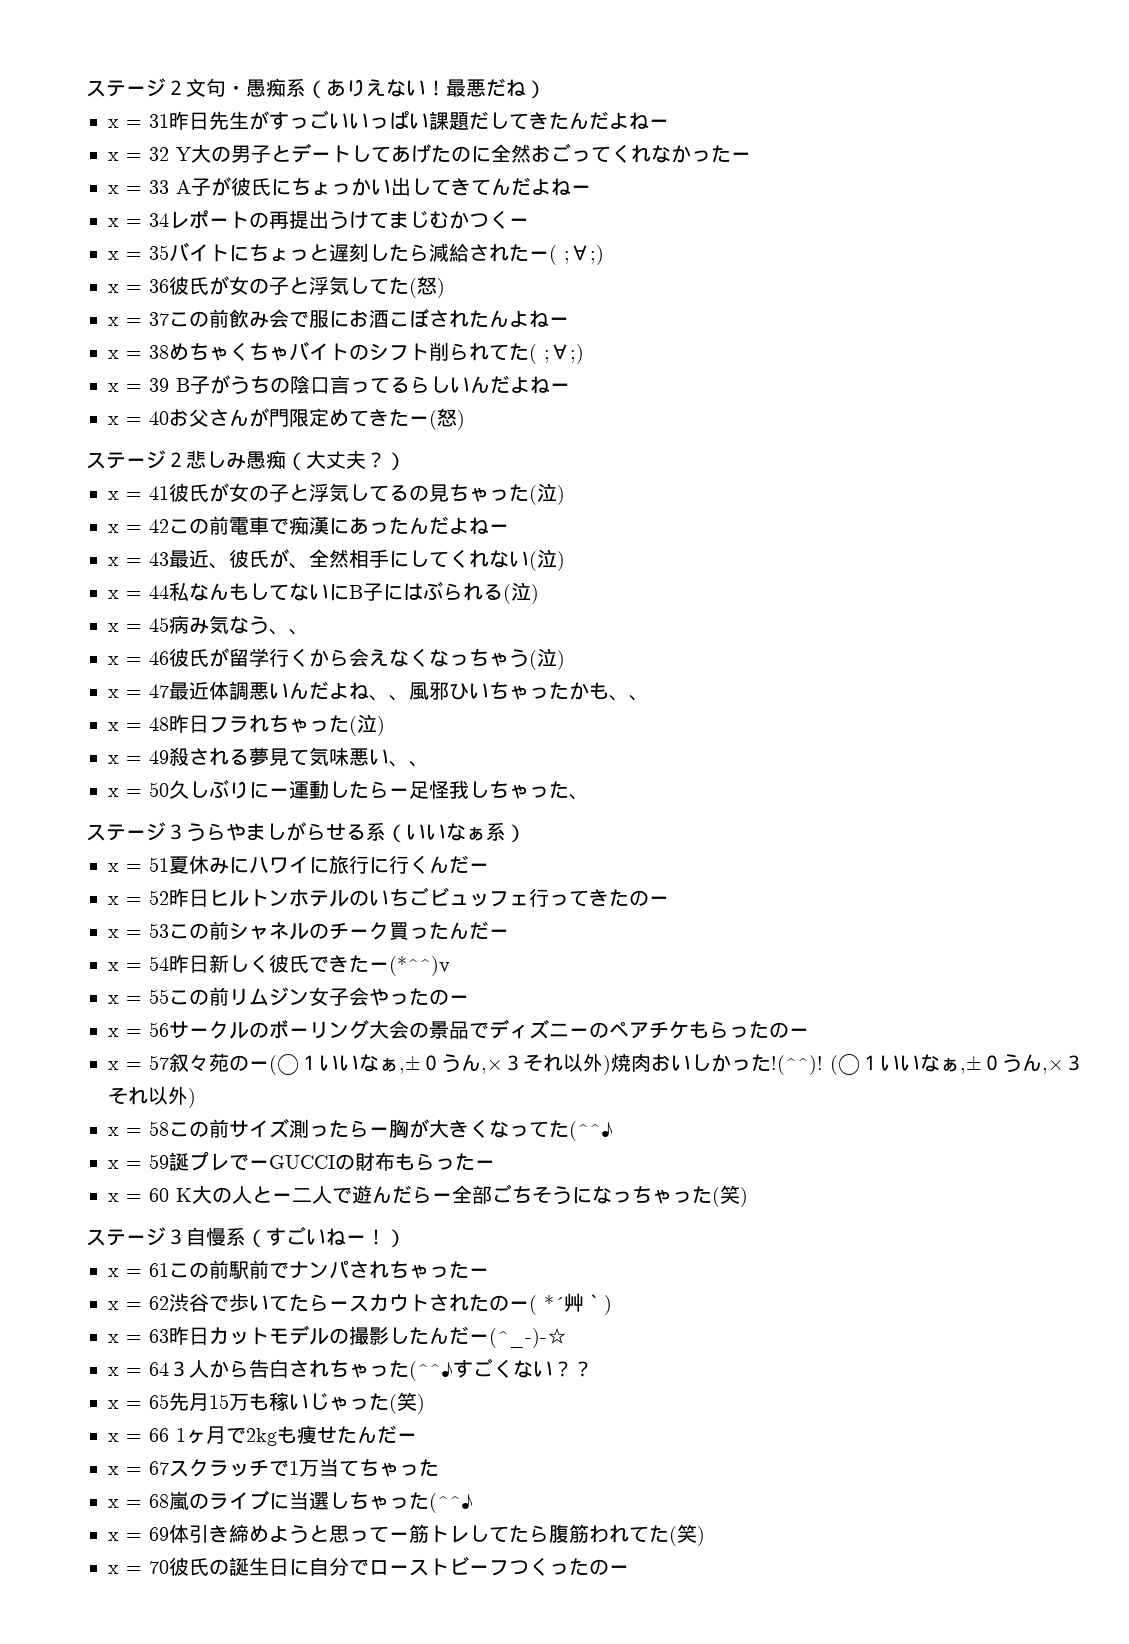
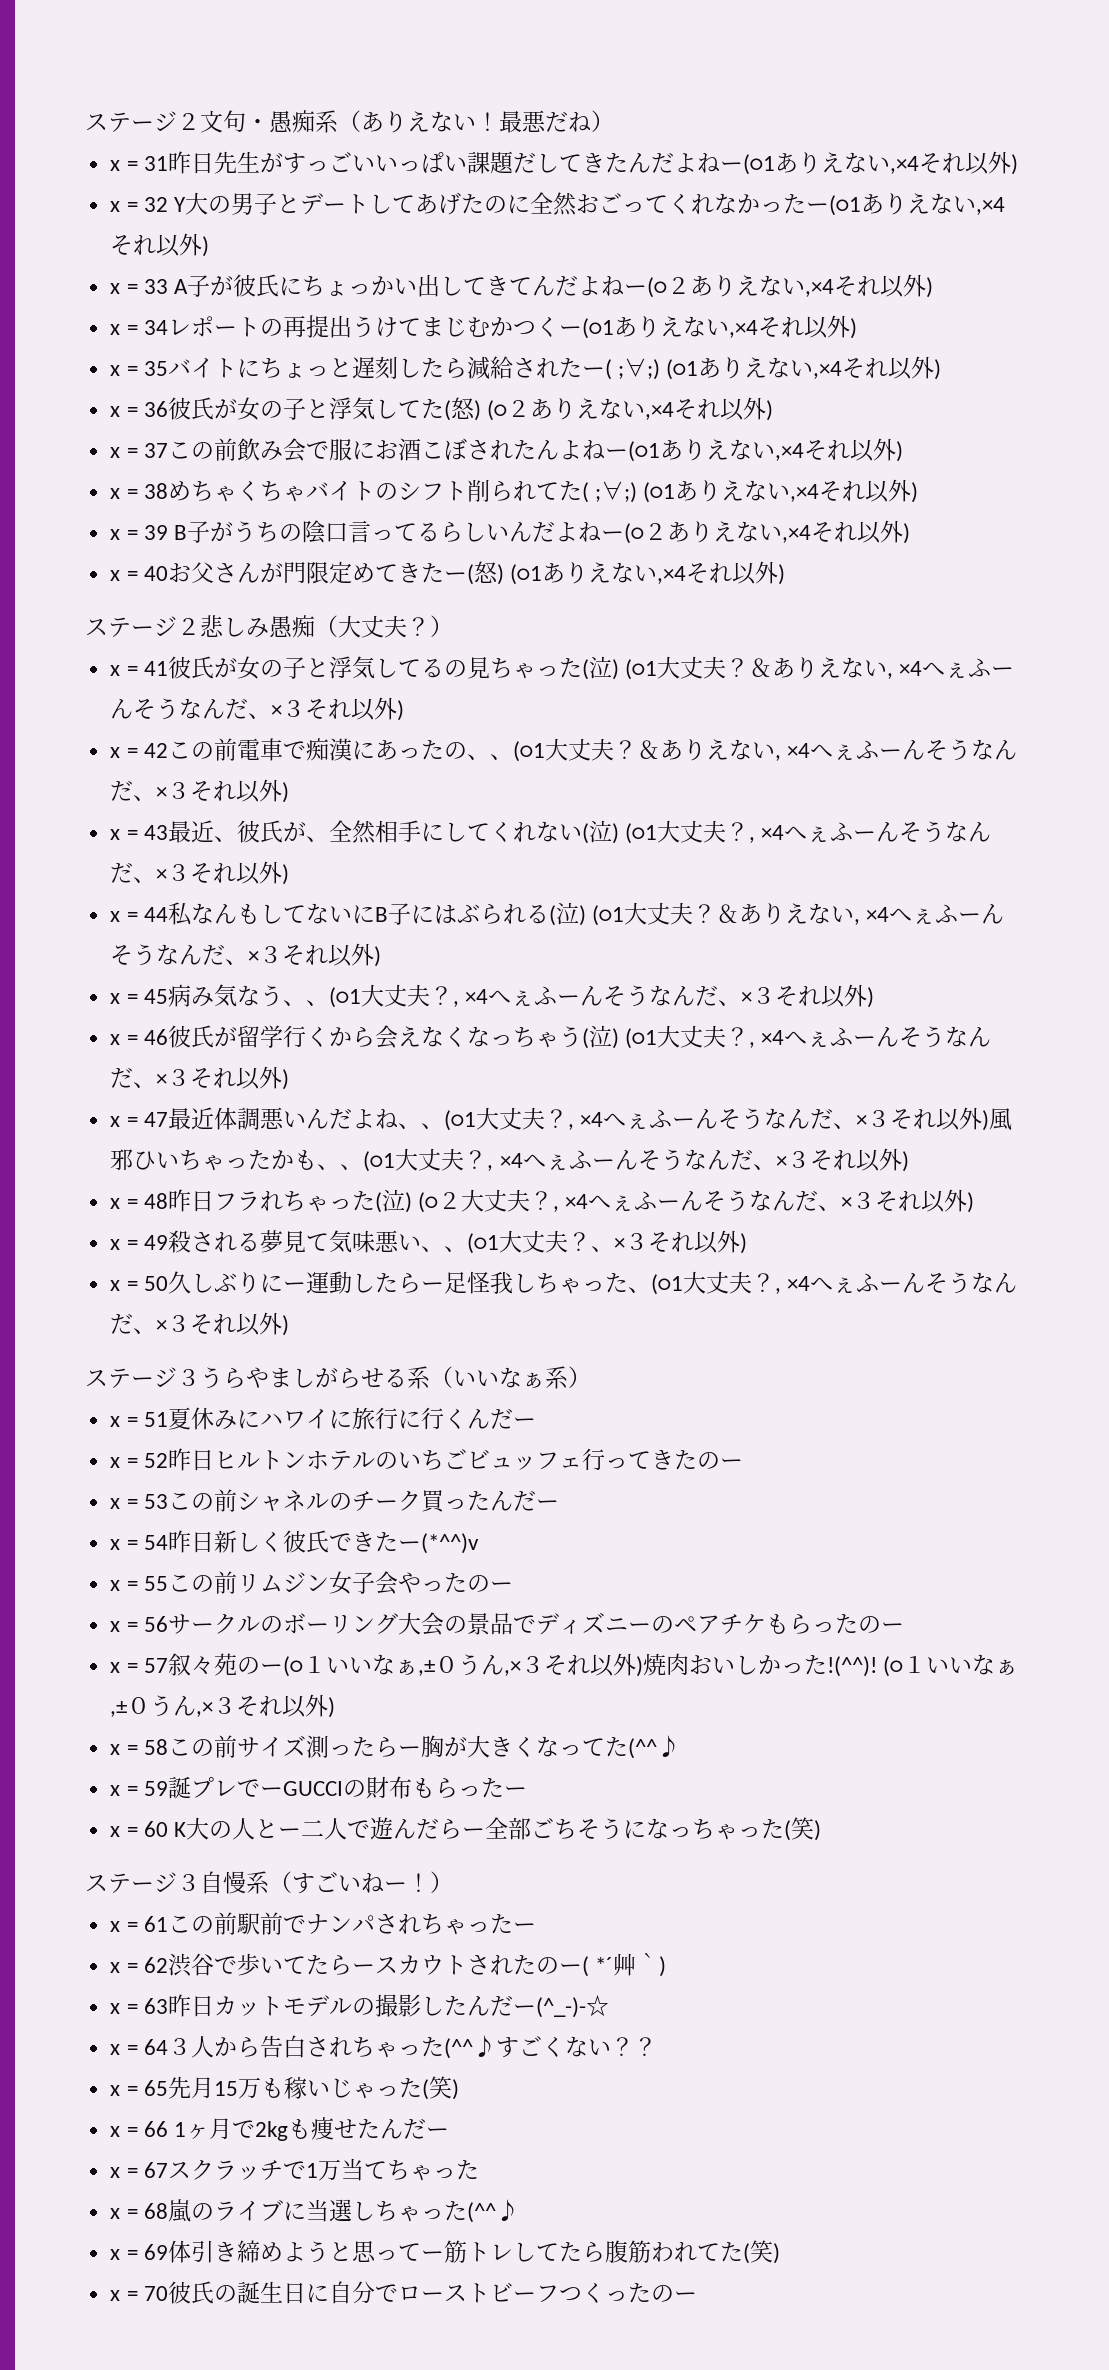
(669, 123) none -> [742,151,1018,175] (○1ありえない,×4それ以外)
(751, 156) none -> [828,193,1005,216] [110,233,210,257] (○1ありえない,×4それ以外)
(591, 189) none -> [646,274,933,298] (○２ありえない,×4それ以外)
(529, 222) none -> [581,315,857,339] (○1ありえない,×4それ以外)
(604, 255) none -> [666,356,942,380] (○1ありえない,×4それ以外)
(445, 288) none -> [486,397,773,421] (○２ありえない,×4それ以外)
(569, 321) none -> [627,438,903,462] (○1ありえない,×4それ以外)
(584, 354) none -> [643,479,919,503] (○1ありえない,×4それ以外)
(570, 387) none -> [623,520,910,544] (○２ありえない,×4それ以外)
(465, 420) none -> [509,561,785,585] (○1ありえない,×4それ以外)
(565, 495) none -> [624,656,1015,680] [110,697,405,721] (○1大丈夫？＆ありえない, ×4へぇふーんそうなんだ、×３それ以外)
[409,516,509,535] んだよねー -> [443,738,1017,762] [110,779,290,803] の、、(○1大丈夫？＆ありえない, ×4へぇふーんそうなんだ、×３それ以外)
(565, 561) none -> [624,820,992,844] [110,861,290,885] (○1大丈夫？, ×4へぇふーんそうなんだ、×３それ以外)
(539, 594) none -> [591,902,1005,926] [110,943,382,967] (○1大丈夫？＆ありえない, ×4へぇふーんそうなんだ、×３それ以外)
(309, 632) none -> [328,984,874,1008] (○1大丈夫？, ×4へぇふーんそうなんだ、×３それ以外)
(565, 660) none -> [624,1025,992,1049] [110,1066,290,1090] (○1大丈夫？, ×4へぇふーんそうなんだ、×３それ以外)
(409, 698) none -> [443,1107,989,1131] (○1大丈夫？, ×4へぇふーんそうなんだ、×３それ以外)
(649, 698) none -> [363,1148,909,1172] (○1大丈夫？, ×4へぇふーんそうなんだ、×３それ以外)
(385, 726) none -> [417,1189,975,1213] (○２大丈夫？, ×4へぇふーんそうなんだ、×３それ以外)
(429, 764) none -> [466,1230,747,1254] (○1大丈夫？、×３それ以外)
(589, 797) none -> [650,1271,1017,1295] [110,1312,290,1336] (○1大丈夫？, ×4へぇふーんそうなんだ、×３それ以外)

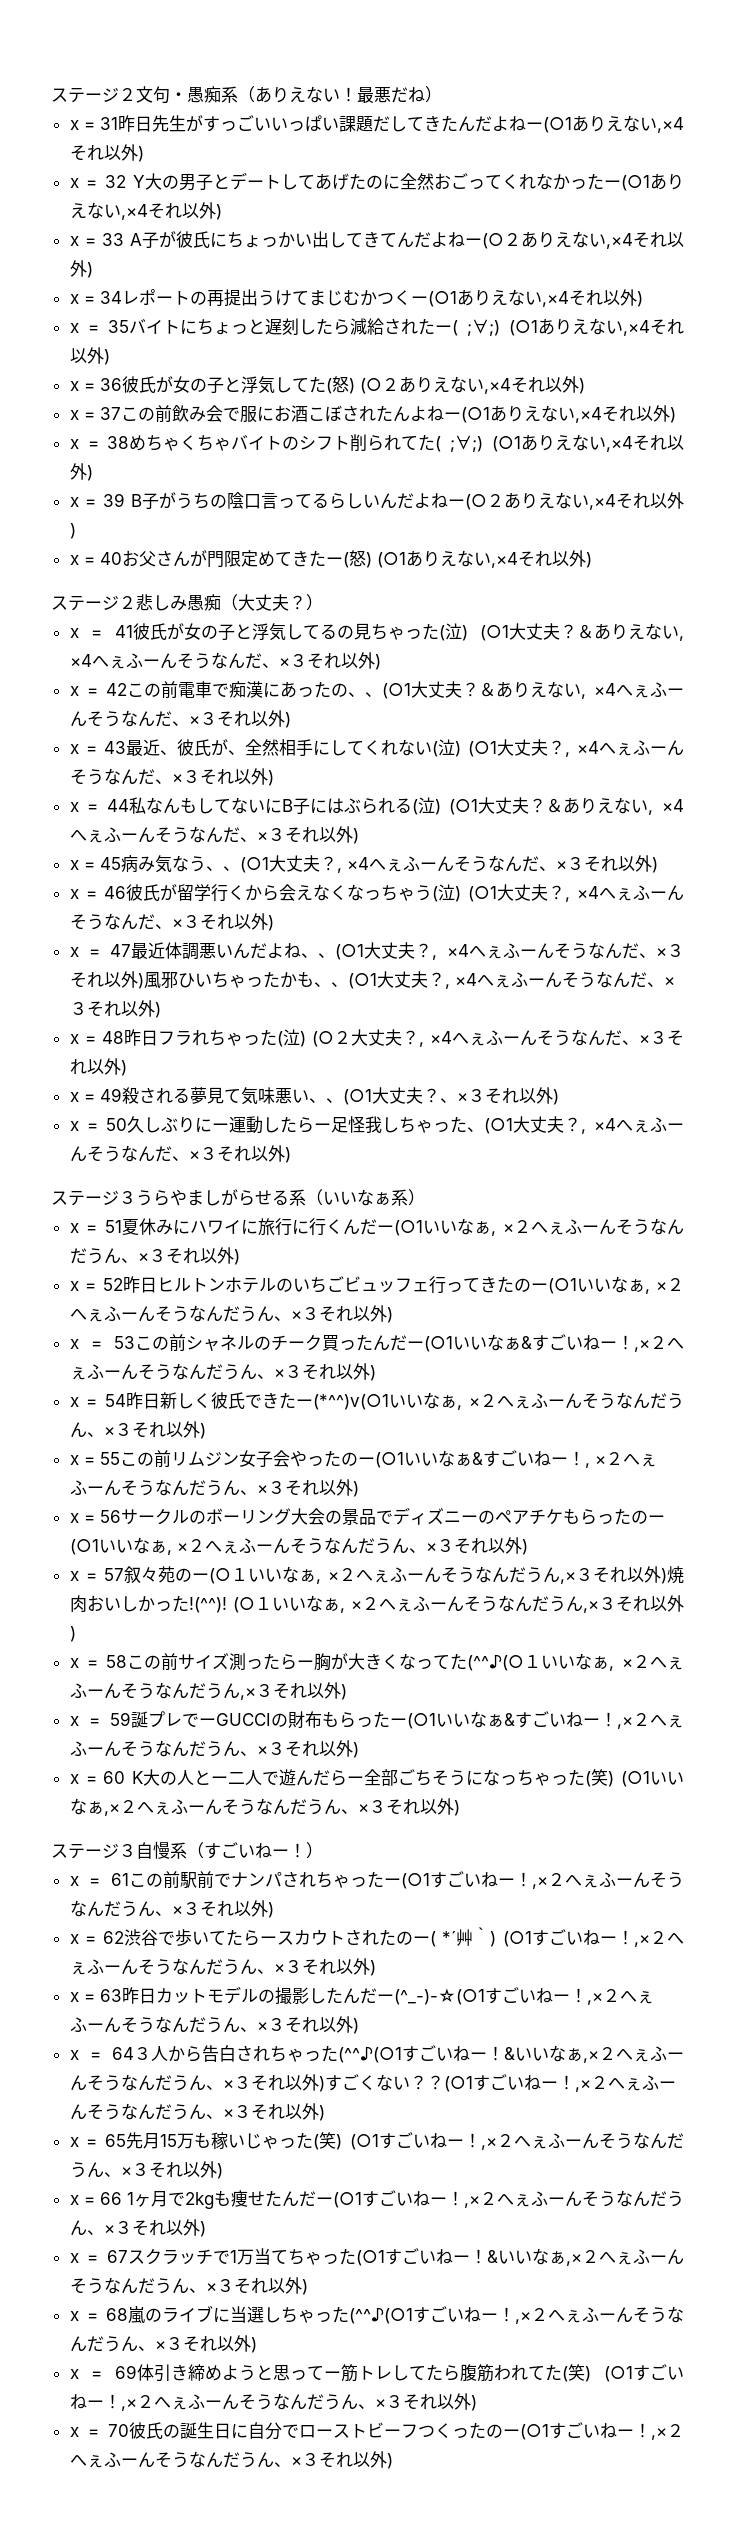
(536, 1422) none -> [393,1218,684,1236] [69,1247,240,1265] (○1いいなぁ, ×２へぇふーんそうなんだうん、×３それ以外)
(743, 1463) none -> [547,1276,684,1294] [69,1305,393,1323] (○1いいなぁ, ×２へぇふーんそうなんだうん、×３それ以外)
(559, 1504) none -> [423,1334,684,1352] [69,1363,376,1381] (○1いいなぁ&すごいねー！,×２へぇふーんそうなんだうん、×３それ以外)
[420,1533,479,1554] (*^^)v -> [312,1392,684,1410] [69,1421,206,1439] (*^^)v(○1いいなぁ, ×２へぇふーんそうなんだうん、×３それ以外)
(513, 1586) none -> [374,1450,657,1468] [69,1479,359,1497] (○1いいなぁ&すごいねー！, ×２へぇふーんそうなんだうん、×３それ以外)
(904, 1627) none -> [69,1537,528,1555] (○1いいなぁ, ×２へぇふーんそうなんだうん、×３それ以外)
[417,1656,458,1676] ,±０ -> [315,1566,526,1584] , ×２へぇふーんそうなんだ
[110,1697,151,1717] ,±０ -> [339,1595,549,1613] , ×２へぇふーんそうなんだ
[627,1735,680,1759] (^^♪ -> [466,1653,684,1671] [69,1682,347,1700] (^^♪(○１いいなぁ, ×２へぇふーんそうなんだうん,×３それ以外)
(527, 1791) none -> [406,1711,684,1729] [69,1740,359,1758] (○1いいなぁ&すごいねー！,×２へぇふーんそうなんだうん、×３それ以外)
(821, 1830) none -> [621,1771,684,1787] [69,1798,460,1816] (○1いいなぁ,×２へぇふーんそうなんだうん、×３それ以外)
(536, 1927) none -> [400,1871,684,1889] [69,1900,274,1918] (○1すごいねー！,×２へぇふーんそうなんだうん、×３それ以外)
(666, 1966) none -> [502,1929,684,1947] [69,1958,376,1976] (○1すごいねー！,×２へぇふーんそうなんだうん、×３それ以外)
[535,1994,609,2018] (^_-)-☆ -> [393,1987,654,2005] [69,2016,359,2034] (^_-)-☆(○1すごいねー！,×２へぇふーんそうなんだうん、×３それ以外)
[443,2035,657,2059] (^^♪すごくない？？ -> [337,2045,684,2063] [69,2074,676,2092] [69,2103,325,2121] (^^♪(○1すごいねー！&いいなぁ,×２へぇふーんそうなんだうん、×３それ以外)すごくない？？(○1すごいねー！,×２へぇふーんそうなんだうん、×３それ以外)
(459, 2089) none -> [349,2132,684,2150] [69,2161,223,2179] (○1すごいねー！,×２へぇふーんそうなんだうん、×３それ以外)
(449, 2132) none -> [332,2190,684,2208] [69,2219,206,2237] (○1すごいねー！,×２へぇふーんそうなんだうん、×３それ以外)
(479, 2169) none -> [355,2248,684,2266] [69,2277,308,2295] (○1すごいねー！&いいなぁ,×２へぇふーんそうなんだうん、×３それ以外)
[466,2199,519,2223] (^^♪ -> [348,2306,684,2324] [69,2335,257,2353] (^^♪(○1すごいねー！,×２へぇふーんそうなんだうん、×３それ以外)
(780, 2253) none -> [604,2364,684,2382] [69,2393,477,2411] (○1すごいねー！,×２へぇふーんそうなんだうん、×３それ以外)
(697, 2296) none -> [520,2422,684,2440] [69,2451,393,2469] (○1すごいねー！,×２へぇふーんそうなんだうん、×３それ以外)

